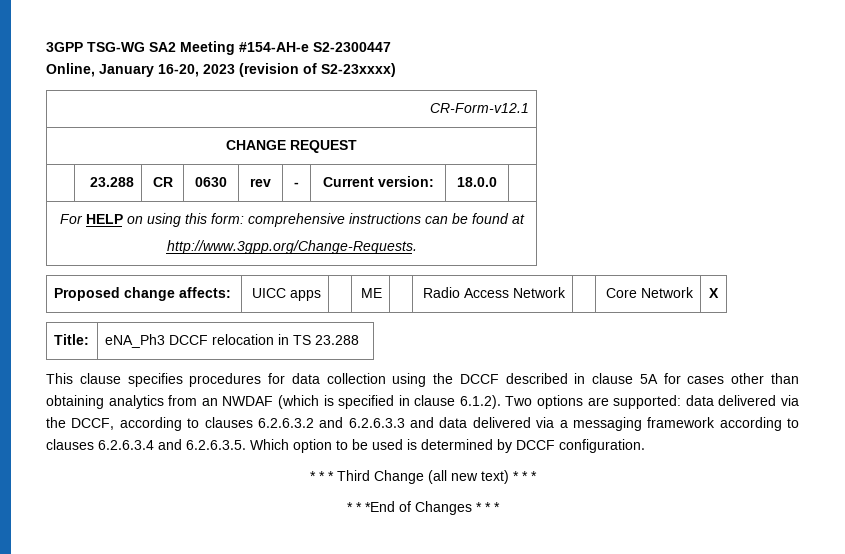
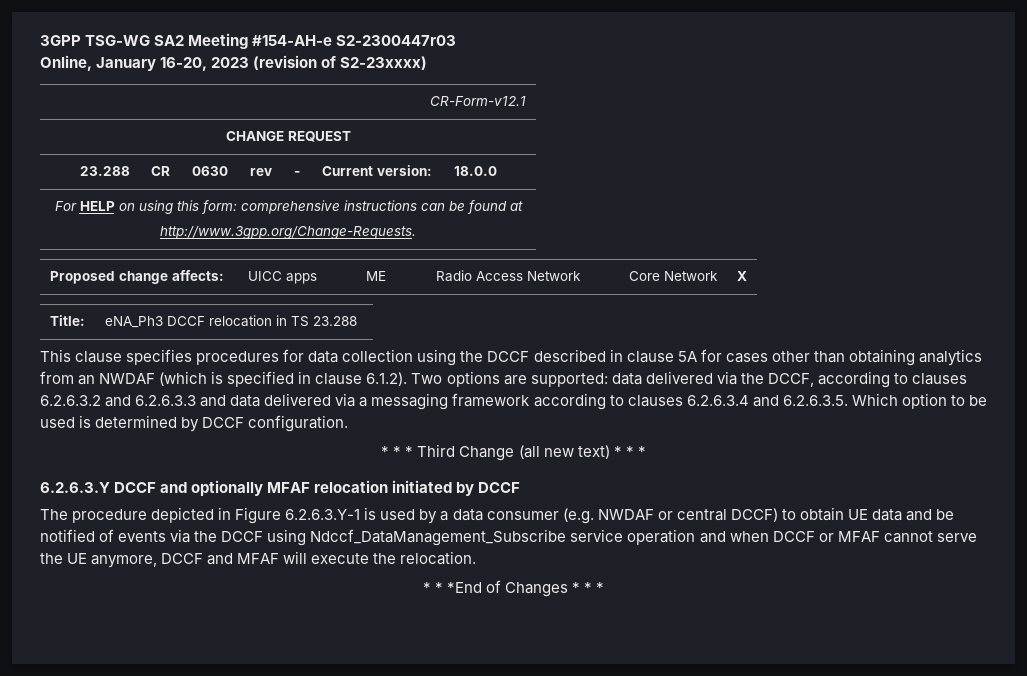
[313,42,391,52] S2-2300447 -> [336,35,457,46] S2-2300447r03
(537, 476) none -> [40,480,521,496] [40,507,955,524] [40,529,977,546] [40,551,477,568] // 6.2.6.3.Y DCCF and optionally MFAF relocation initiated by DCCF // The procedure depicted in Figure 6.2.6.3.Y-1 is used by a data consumer (e.g. NWDAF or central DCCF) to obtain UE data and be notified of events via the DCCF using Ndccf_DataManagement_Subscribe service operation and when DCCF or MFAF cannot serve the UE anymore, DCCF and MFAF will execute the relocation.

